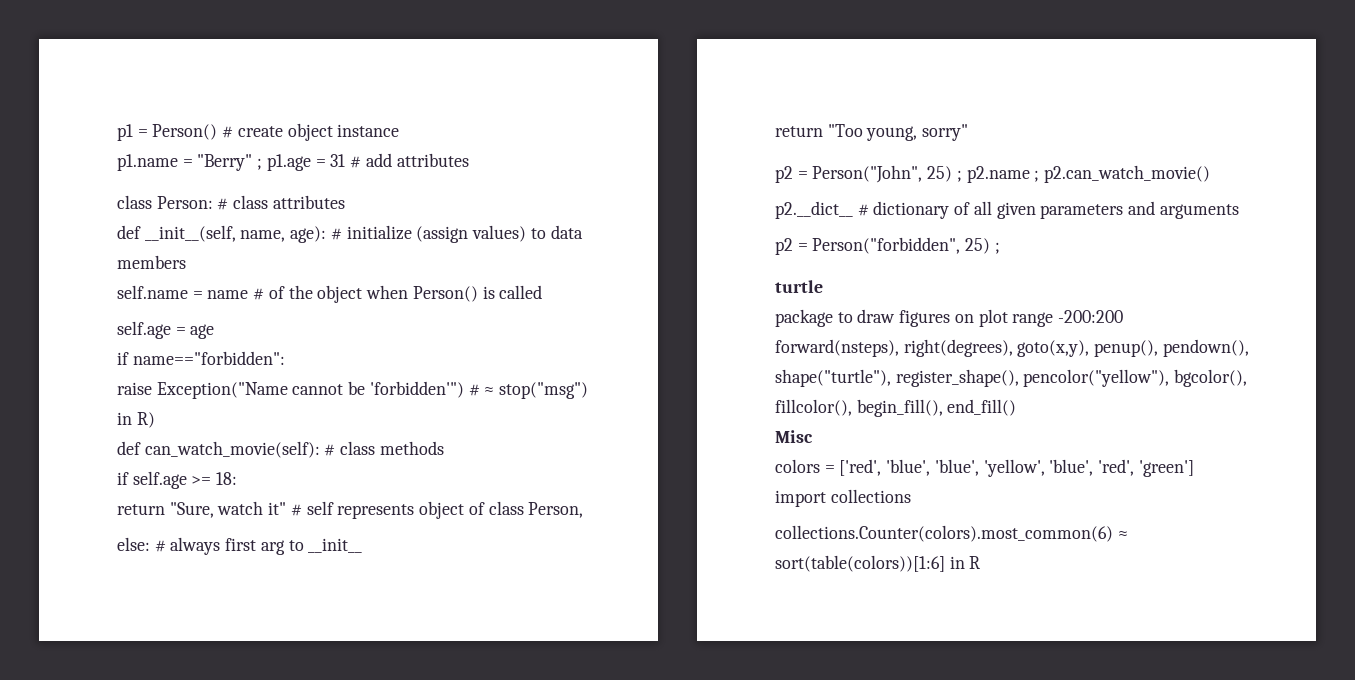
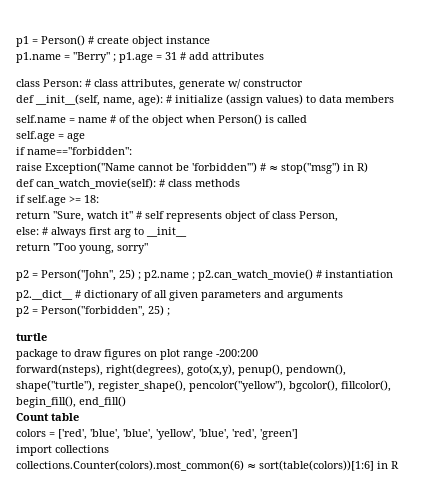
[272,195,345,209] attributes -> [121,79,303,90] attributes, generate w/ constructor
(1211, 174) none -> [316,270,393,278] # instantiation
[775,430,813,443] Misc -> [16,413,79,421] Count table

